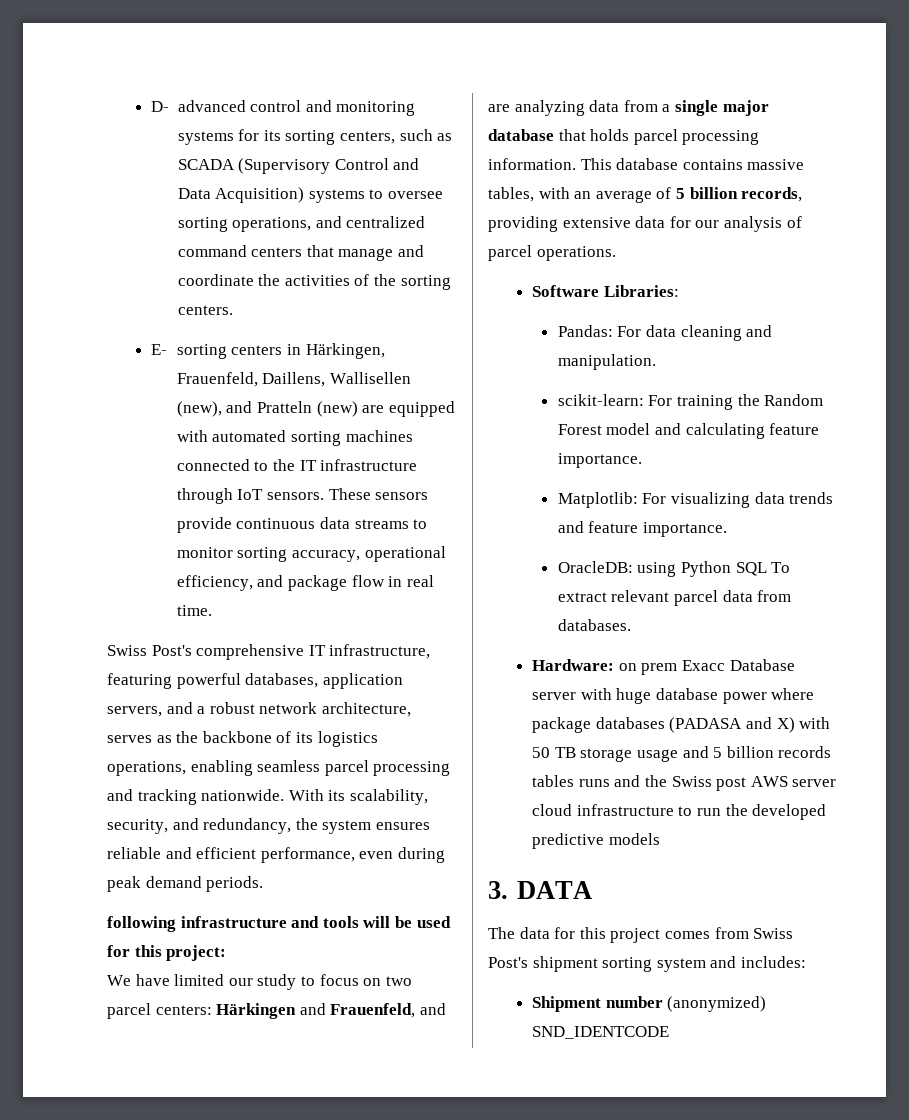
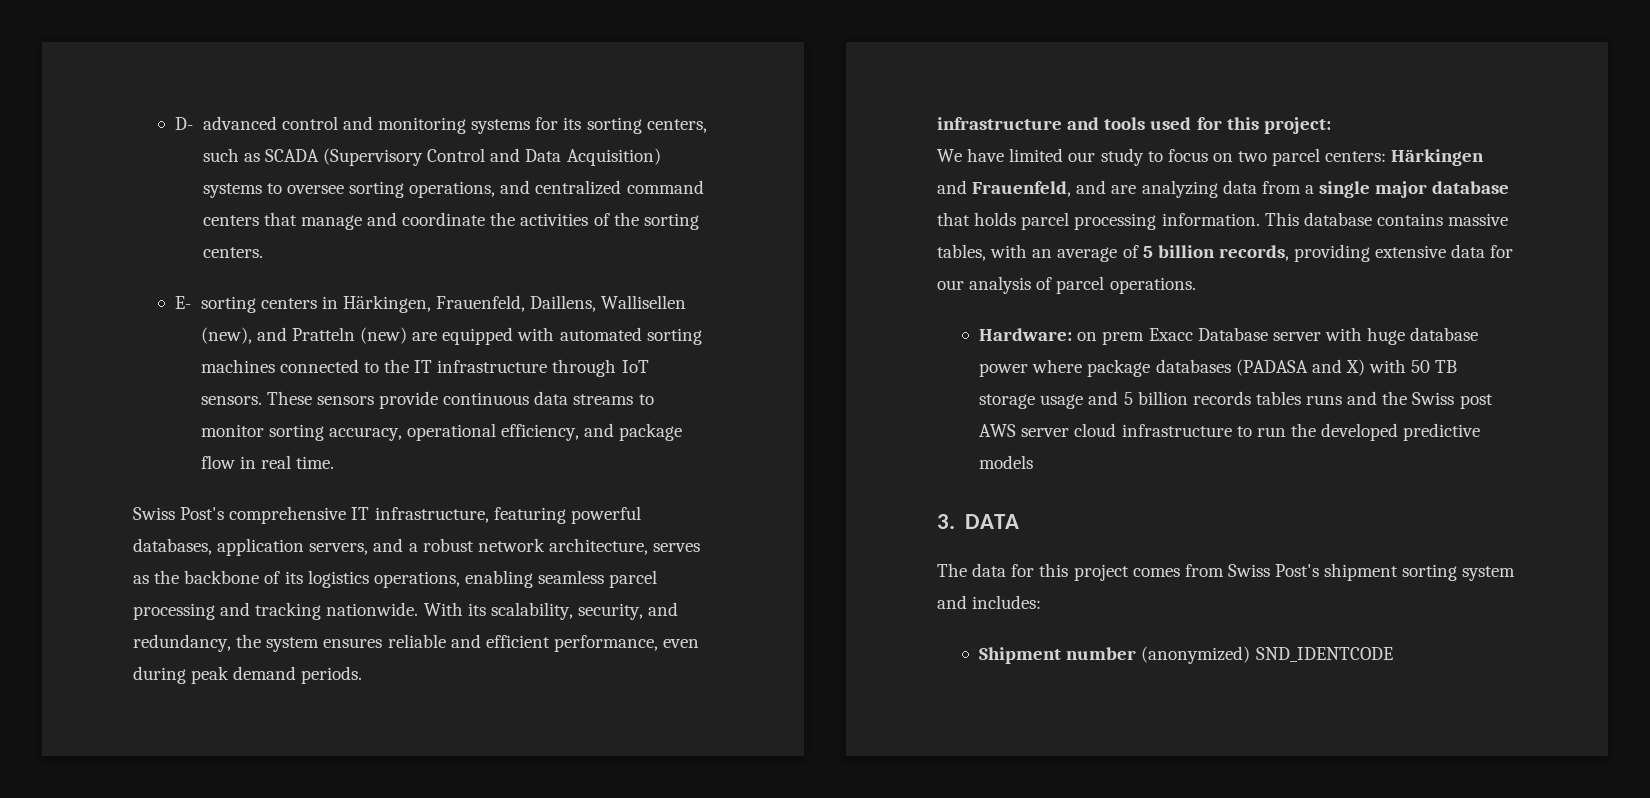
[107,916,176,932] following -> (363, 675) none
[363,916,412,928] will be -> (1146, 123) none
[532,285,679,297] [557,325,773,341] [557,354,656,370] [557,394,824,410] [557,423,820,439] [557,453,642,468] [557,492,834,508] [557,521,727,537] [557,561,791,577] [557,590,792,606] [557,619,631,631] // Software Libraries: // Pandas: For data cleaning and manipulation. // scikit-learn: For training the Random Forest model and calculating feature importance. // Matplotlib: For visualizing data trends and feature importance. // OracleDB: using Python SQL To extract relevant parcel data from databases. -> (1196, 285) none

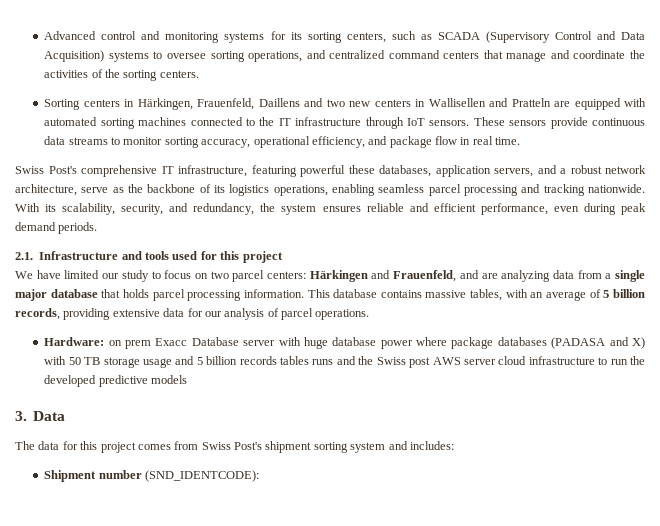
[175,116,277,130] D- advanced -> [44,31,97,40] Advanced
[175,296,256,313] E- sorting -> [44,99,81,110] Sorting
[530,295,687,312] [200,327,252,344] Daillens, Wallisellen (new), -> [258,98,486,107] Daillens and two new centers in Wallisellen
[360,327,408,344] (new) -> (551, 102) none
(641, 515) none -> [348,165,375,174] these
[653,543,701,552] serves -> [81,187,109,193] serve
[937,117,1062,130] infrastructure -> [15,251,119,260] 2.1. Infrastructure
[1263,117,1331,134] project: -> [242,251,283,263] project
[964,514,1019,529] DATA -> [33,411,66,421] Data
[1141,646,1393,664] (anonymized) SND_IDENTCODE -> [145,470,260,482] (SND_IDENTCODE):

